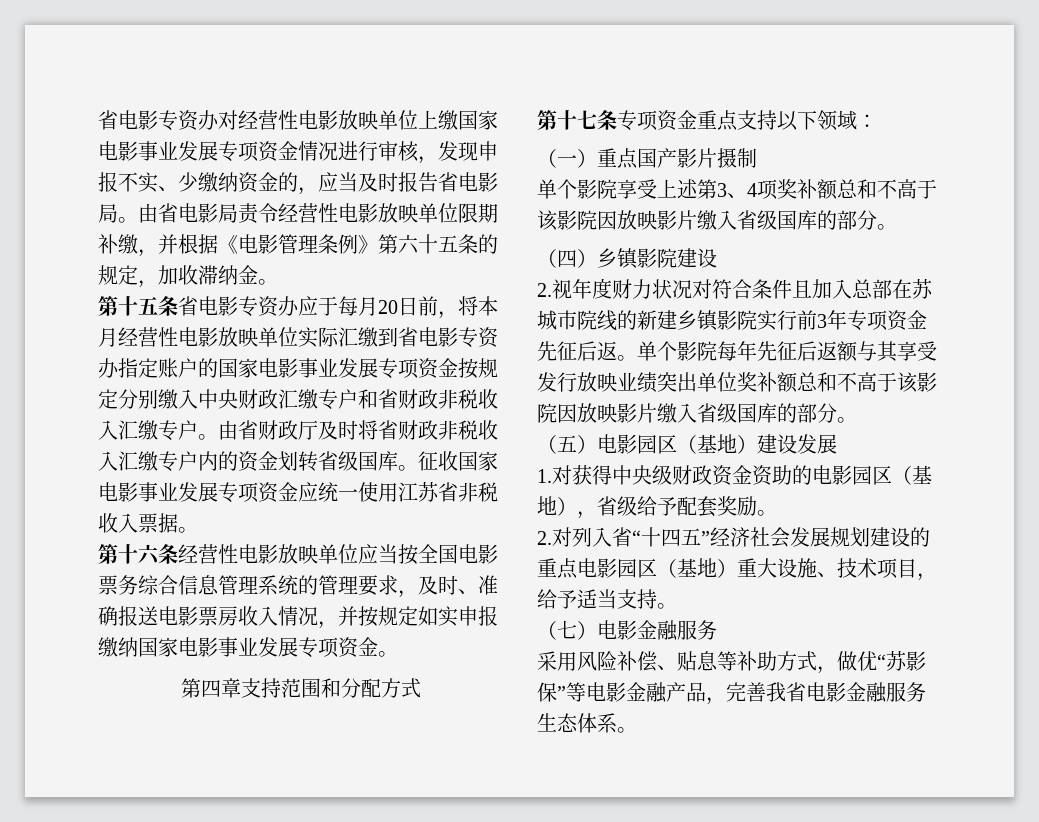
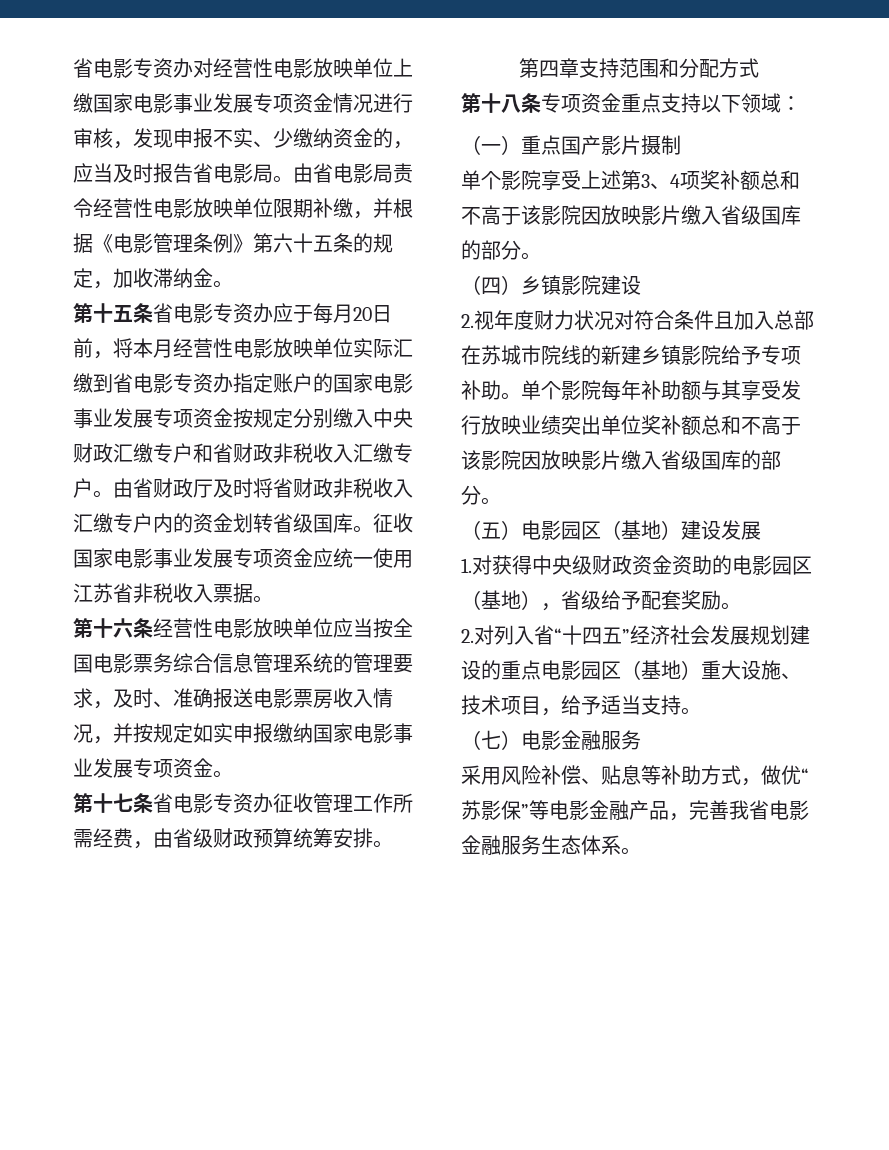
(398, 654) none -> [73,793,413,813] [73,828,393,849] // 第十七条省电影专资办征收管理工作所需经费，由省级财政预算统筹安排。
[577,110,597,129] 七 -> [501,94,521,113] 八
[757,310,927,331] [537,341,617,361] 实行前3年专项资金先征后返 -> [721,345,801,365] [461,380,501,400] 给予专项补助
[757,341,837,361] 先征后返 -> [641,380,681,400] 补助

